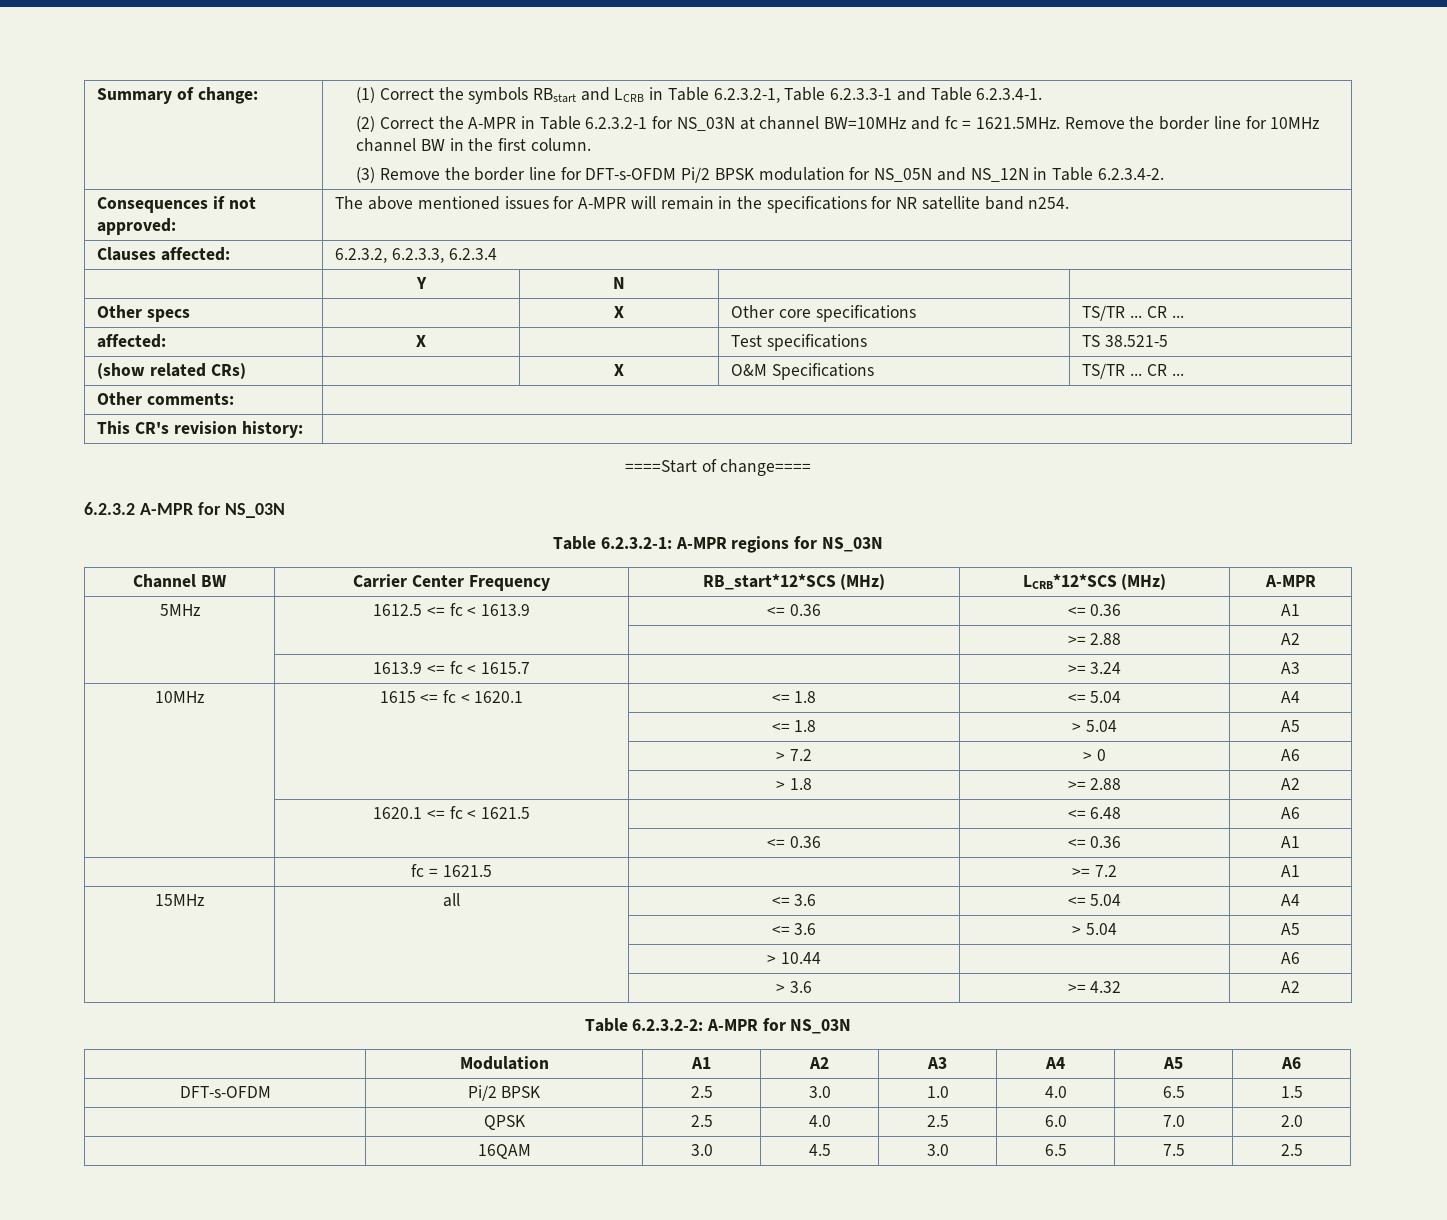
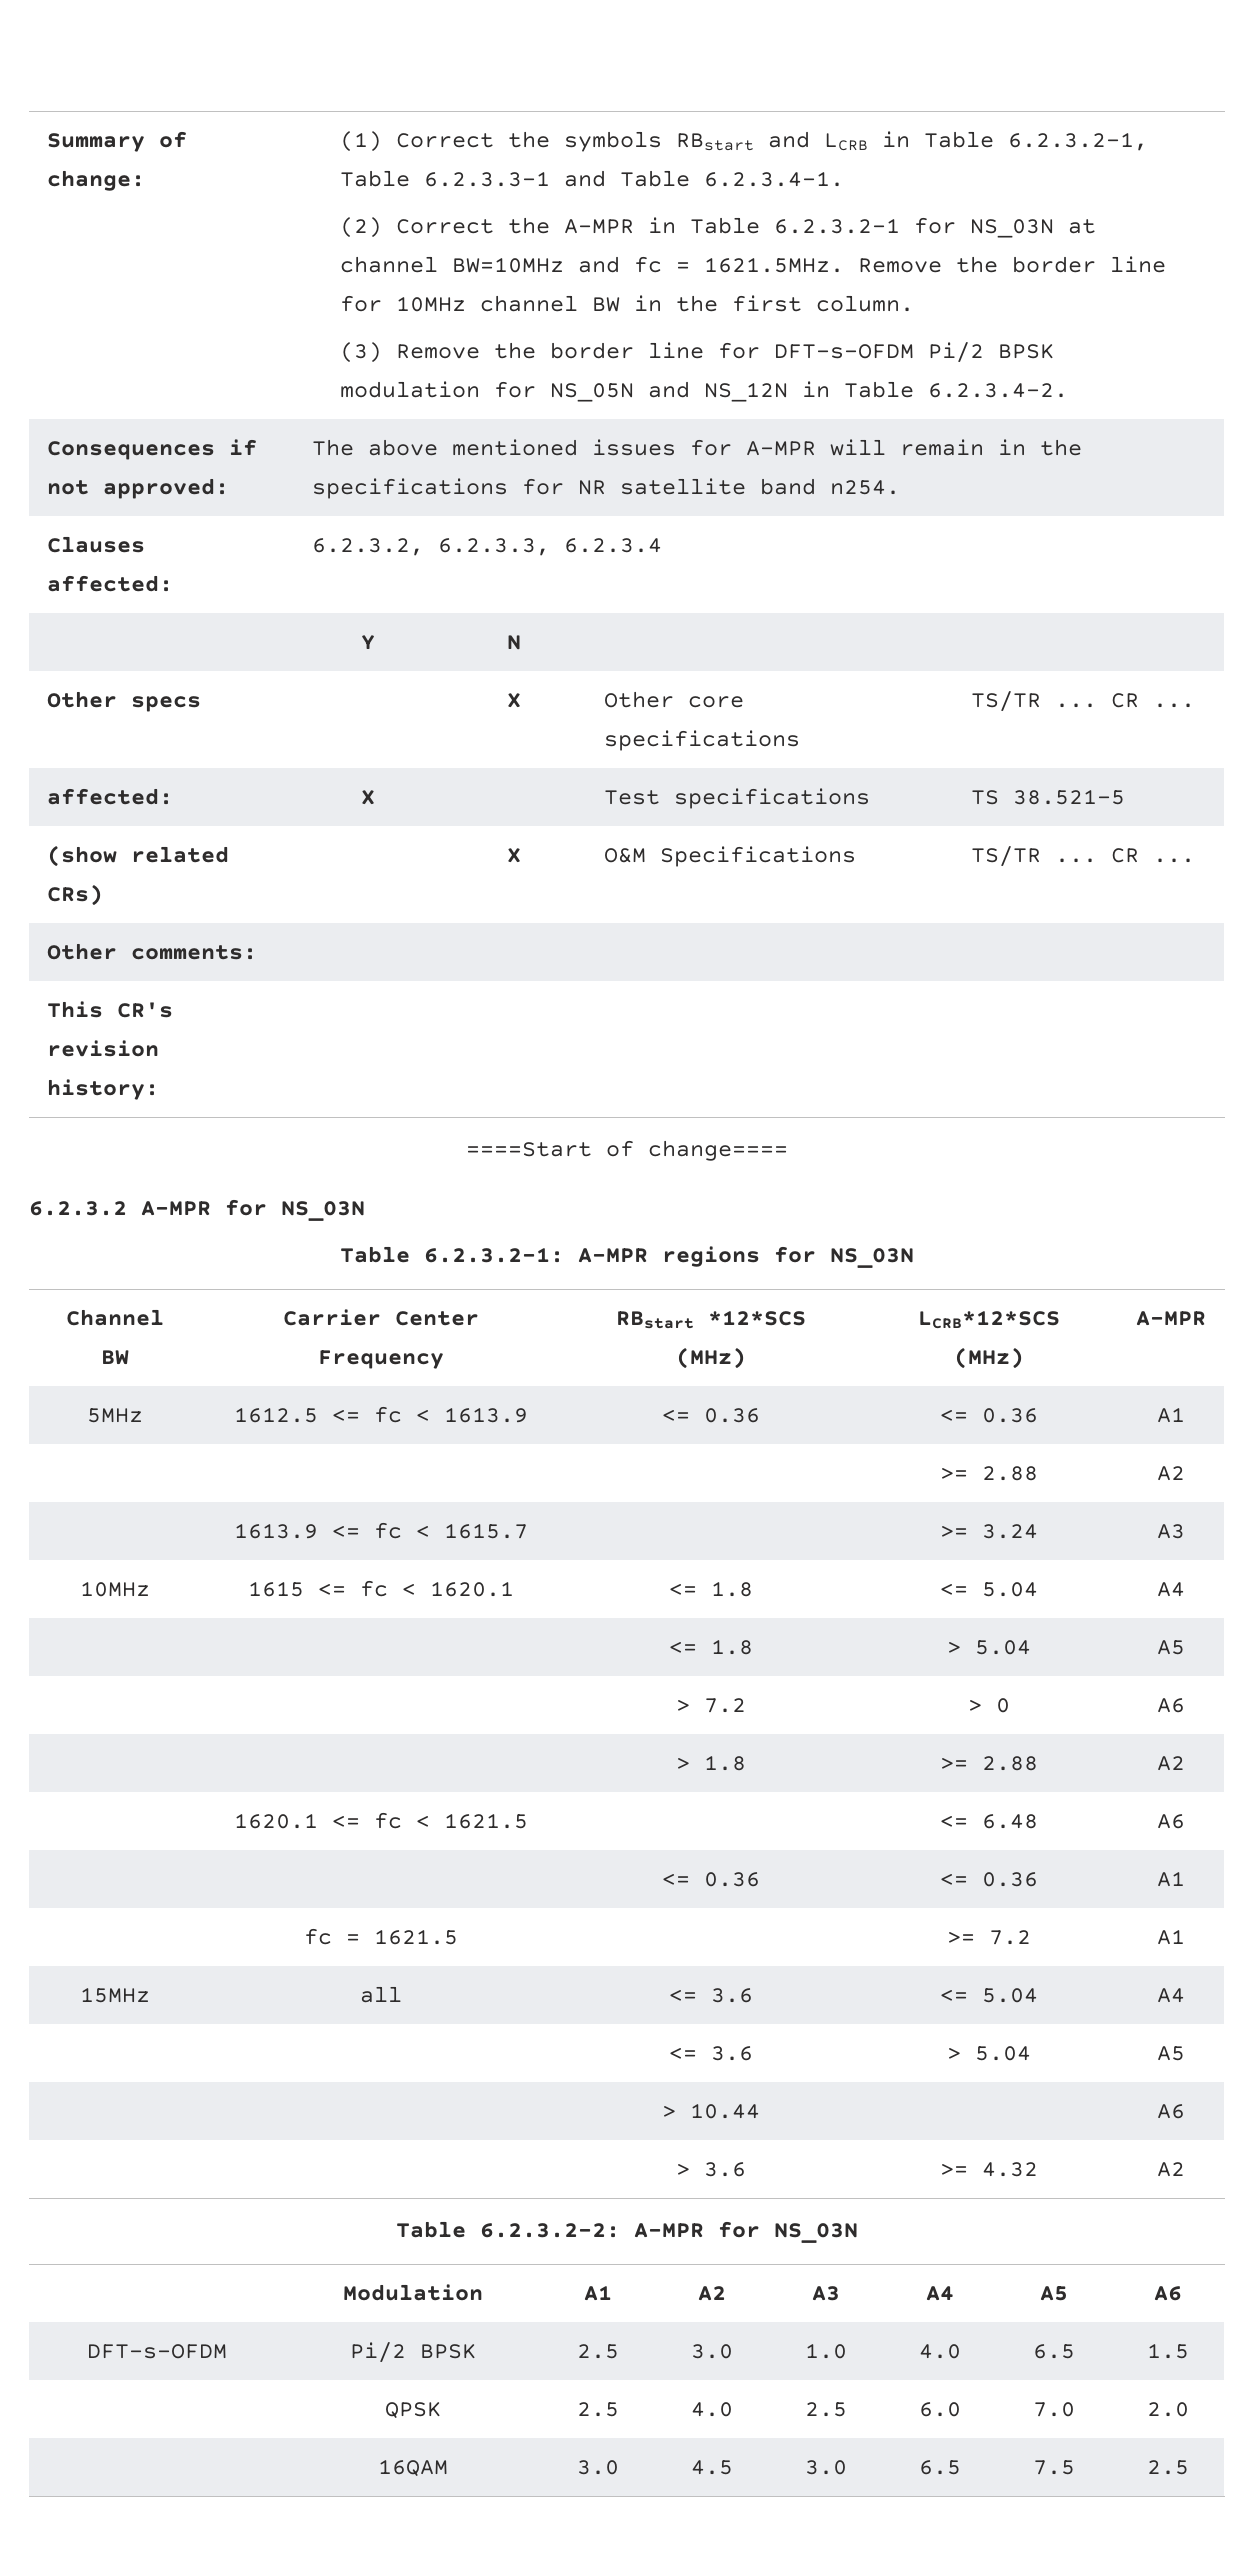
[702,574,836,590] RB_start*12*SCS -> [616,1310,806,1329] RBstart *12*SCS

